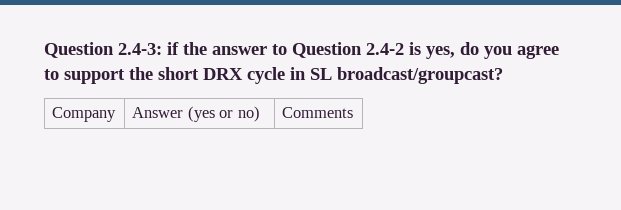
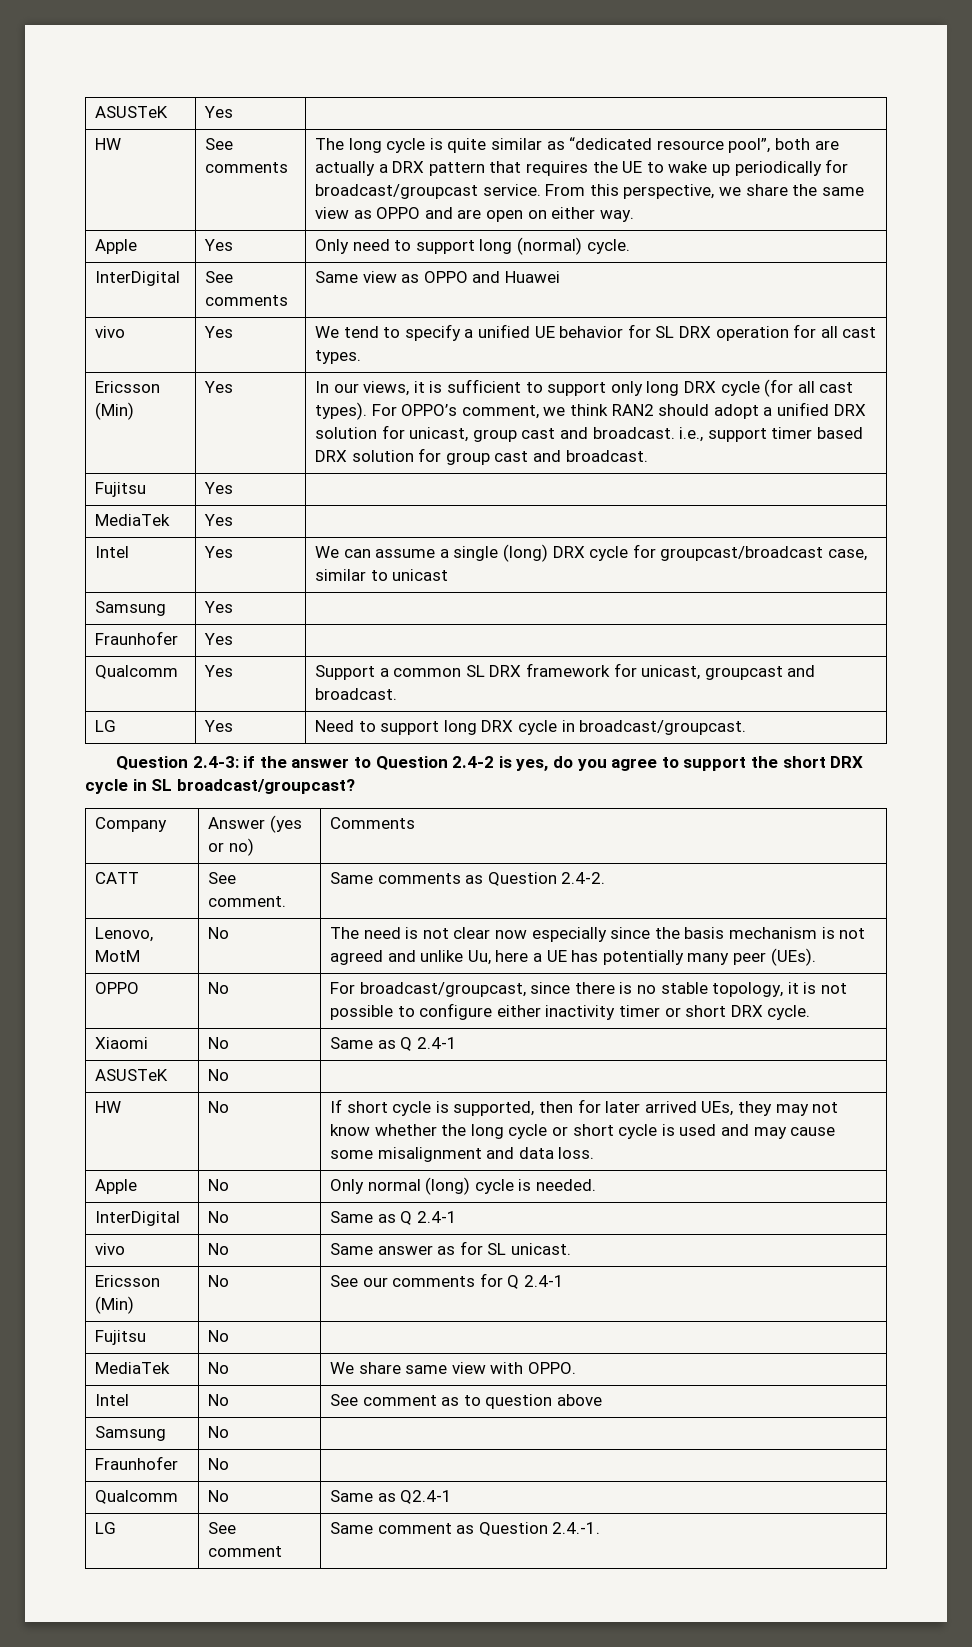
(44, 50) none -> [95,106,169,118] [204,106,234,118] [95,138,122,150] [205,138,234,150] [205,162,289,173] [315,137,839,153] [315,159,849,176] [315,184,864,199] [315,207,634,222] [95,239,138,254] [204,239,234,251] [315,237,630,255] [95,271,181,286] [205,271,234,283] [205,295,289,306] [315,271,561,283] [95,326,126,338] [204,326,234,338] [315,324,877,341] [315,350,362,364] [95,381,161,393] [95,402,135,420] [204,381,234,393] [315,379,854,397] [315,402,866,420] [315,425,863,442] [315,448,648,465] [95,482,147,497] [204,482,234,494] [95,514,171,526] [204,514,234,526] [95,546,130,558] [204,546,234,558] [315,544,867,562] [315,569,449,581] [95,601,167,616] [204,601,234,613] [95,631,179,645] [204,633,234,645] [95,665,179,679] [204,665,234,677] [315,663,816,680] [315,688,398,700] [95,720,117,732] [204,720,234,732] [315,720,747,735] ASUSTeK | Yes | // HW | See comments | The long cycle is quite similar as “dedicated resource pool”, both are actually a DRX pattern that requires the UE to wake up periodically for broadcast/groupcast service. From this perspective, we share the same view as OPPO and are open on either way. // Apple | Yes | Only need to support long (normal) cycle. // InterDigital | See comments | Same view as OPPO and Huawei // vivo | Yes | We tend to specify a unified UE behavior for SL DRX operation for all cast types. // Ericsson (Min) | Yes | In our views, it is sufficient to support only long DRX cycle (for all cast types). For OPPO’s comment, we think RAN2 should adopt a unified DRX solution for unicast, group cast and broadcast. i.e., support timer based DRX solution for group cast and broadcast. // Fujitsu | Yes | // MediaTek | Yes | // Intel | Yes | We can assume a single (long) DRX cycle for groupcast/broadcast case, similar to unicast // Samsung | Yes | // Fraunhofer | Yes | // Qualcomm | Yes | Support a common SL DRX framework for unicast, groupcast and broadcast. // LG | Yes | Need to support long DRX cycle in broadcast/groupcast. //
(354, 112) none -> [95,872,140,884] [208,872,237,884] [208,896,287,907] [330,872,606,886] [95,927,154,942] [95,950,141,962] [208,927,230,939] [330,927,866,942] [330,948,816,966] [95,982,140,994] [208,982,230,994] [330,982,847,997] [330,1003,811,1020] [95,1037,149,1049] [208,1037,230,1049] [330,1037,457,1051] [95,1069,169,1081] [208,1069,230,1081] [95,1101,122,1113] [208,1101,230,1113] [330,1099,839,1116] [330,1124,836,1139] [330,1147,595,1162] [95,1179,138,1194] [208,1179,230,1191] [330,1177,597,1195] [95,1211,181,1226] [208,1211,230,1223] [330,1211,457,1225] [95,1243,126,1255] [208,1243,230,1255] [330,1241,572,1255] [95,1275,161,1287] [95,1296,135,1314] [208,1275,230,1287] [330,1273,565,1289] [95,1330,147,1345] [208,1330,230,1342] [95,1362,171,1374] [208,1362,230,1374] [330,1362,577,1374] [95,1394,130,1406] [208,1394,230,1406] [330,1394,603,1409] [95,1426,167,1441] [208,1426,230,1438] [95,1456,179,1470] [208,1458,230,1470] [95,1490,179,1504] [208,1490,230,1502] [330,1490,453,1504] [95,1522,117,1534] [208,1522,237,1534] [208,1546,283,1557] [330,1522,601,1536] // CATT | See comment. | Same comments as Question 2.4-2. // Lenovo, MotM | No | The need is not clear now especially since the basis mechanism is not agreed and unlike Uu, here a UE has potentially many peer (UEs). // OPPO | No | For broadcast/groupcast, since there is no stable topology, it is not possible to configure either inactivity timer or short DRX cycle. // Xiaomi | No | Same as Q 2.4-1 // ASUSTeK | No | // HW | No | If short cycle is supported, then for later arrived UEs, they may not know whether the long cycle or short cycle is used and may cause some misalignment and data loss. // Apple | No | Only normal (long) cycle is needed. // InterDigital | No | Same as Q 2.4-1 // vivo | No | Same answer as for SL unicast. // Ericsson (Min) | No | See our comments for Q 2.4-1 // Fujitsu | No | // MediaTek | No | We share same view with OPPO. // Intel | No | See comment as to question above // Samsung | No | // Fraunhofer | No | // Qualcomm | No | Same as Q2.4-1 // LG | See comment | Same comment as Question 2.4.-1.

